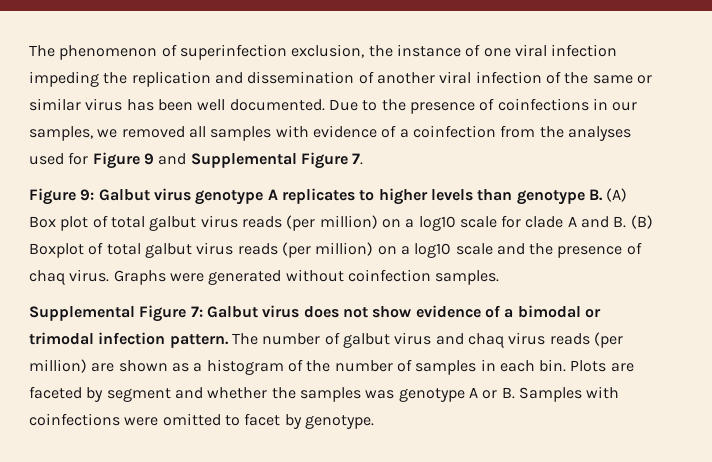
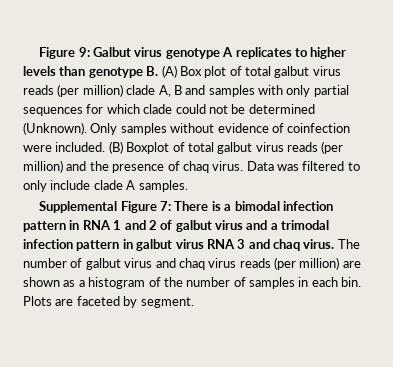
[29,44,618,60] [29,71,652,87] [29,98,638,114] [29,125,631,141] [29,152,364,169] The phenomenon of superinfection exclusion, the instance of one viral infection impeding the replication and dissemination of another viral infection of the same or similar virus has been well documented. Due to the presence of coinfections in our samples, we removed all samples with evidence of a coinfection from the analyses used for Figure 9 and Supplemental Figure 7. // -> (39, 53) none
[381,215,627,231] on a log10 scale for clade A and B. -> [126,85,349,97] [23,104,315,116] [23,122,351,135] [23,142,106,152] clade A, B and samples with only partial sequences for which clade could not be determined (Unknown). Only samples without evidence of coinfection were included.
[377,243,493,258] on a log10 scale -> (63, 166) none
[113,269,500,285] [29,305,601,322] [29,332,229,348] Graphs were generated without coinfection samples. // Supplemental Figure 7: Galbut virus does not show evidence of a bimodal or trimodal infection pattern. -> [246,161,360,171] [23,180,188,192] [39,201,333,213] [23,220,330,232] [23,239,335,251] Data was filtered to only include clade A samples. // Supplemental Figure 7: There is a bimodal infection pattern in RNA 1 and 2 of galbut virus and a trimodal infection pattern in galbut virus RNA 3 and chaq virus.
[106,386,620,402] [29,413,374,429] segment and whether the samples was genotype A or B. Samples with coinfections were omitted to facet by genotype. -> [140,297,194,308] segment.

